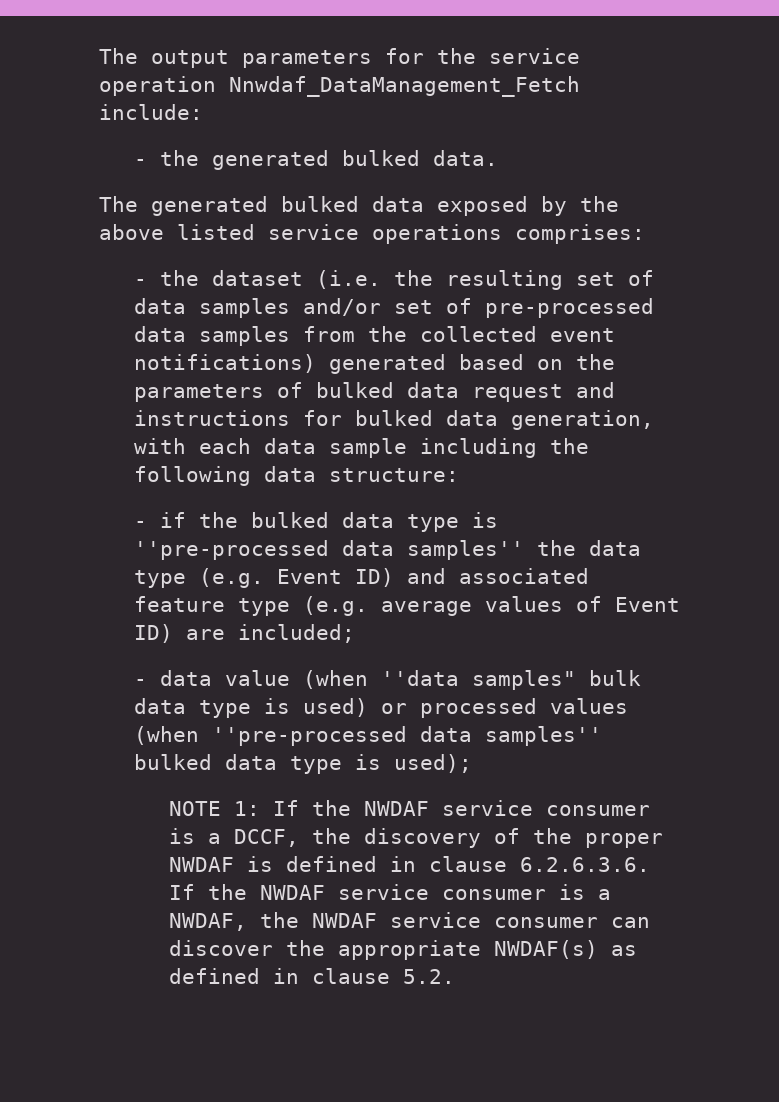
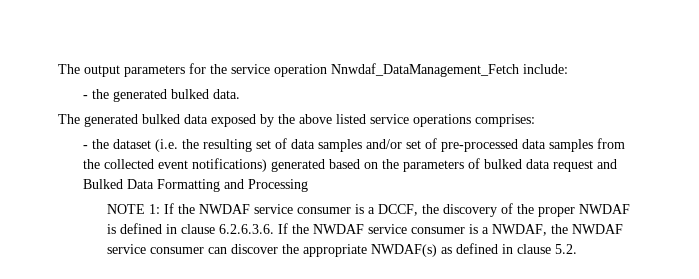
[133,410,654,430] [133,438,589,458] [133,466,459,486] [133,512,498,532] [133,540,641,560] [133,568,589,588] [133,596,680,616] [133,624,355,643] [133,670,641,690] [133,698,628,718] [133,726,602,746] [133,754,472,774] instructions for bulked data generation, with each data sample including the following data structure: // - if the bulked data type is ''pre-processed data samples'' the data type (e.g. Event ID) and associated feature type (e.g. average values of Event ID) are included; // - data value (when ''data samples" bulk data type is used) or processed values (when ''pre-processed data samples'' bulked data type is used); -> [82,179,308,192] Bulked Data Formatting and Processing

